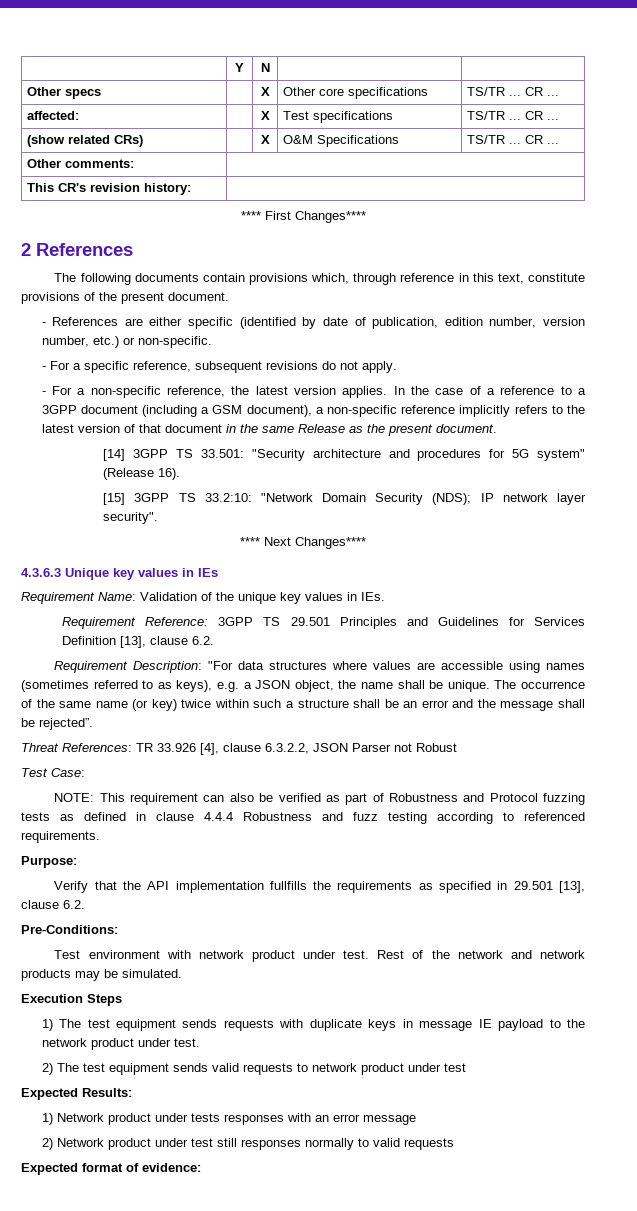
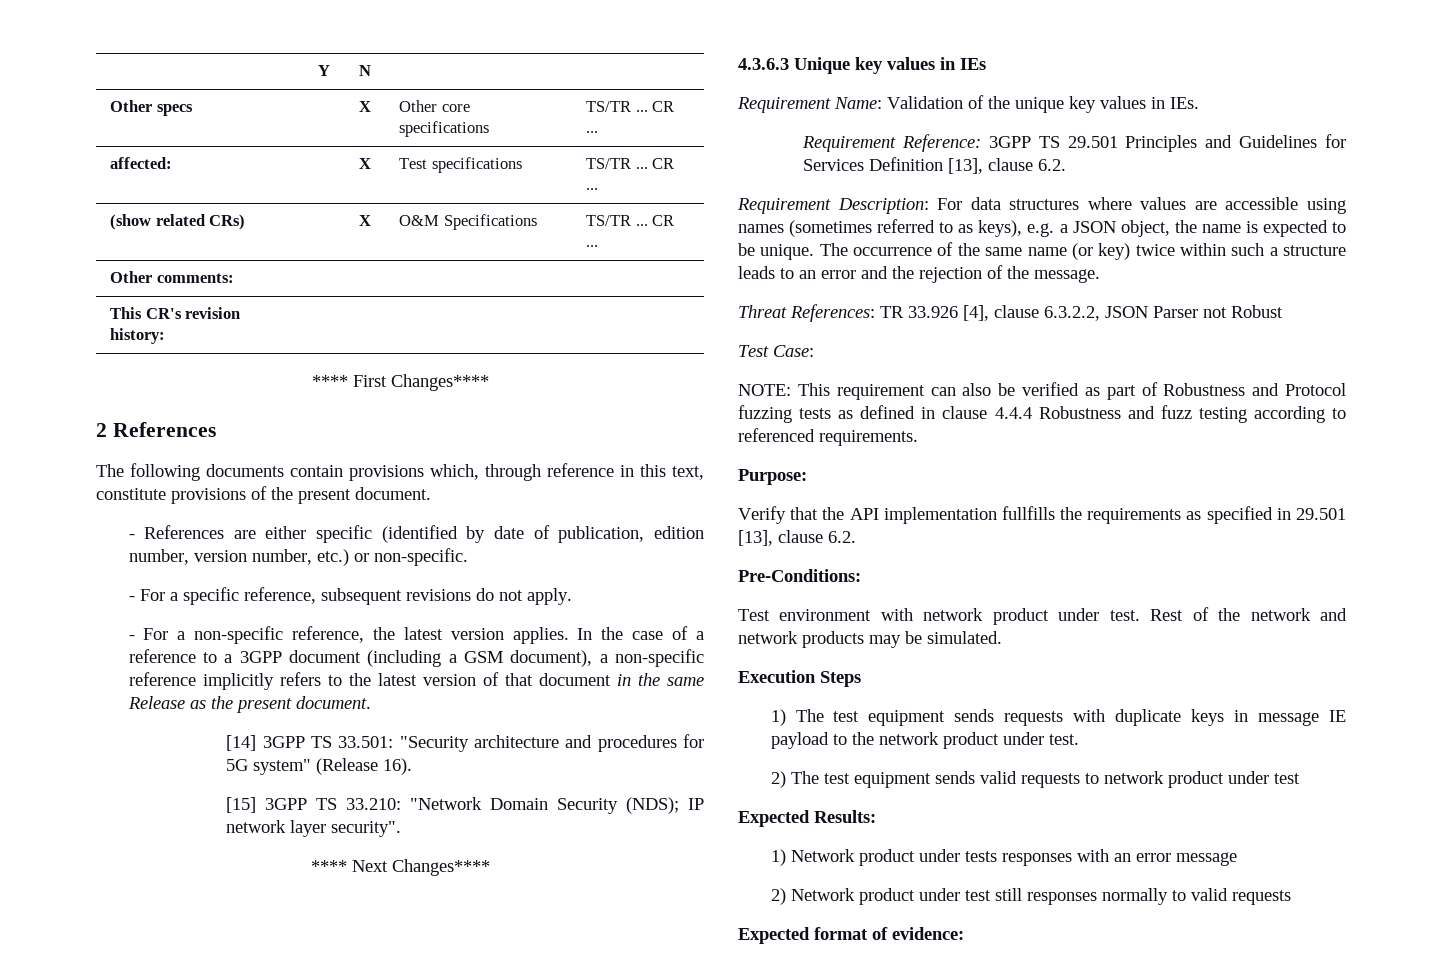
[204,493,252,502] 33.2:10: -> [346,798,402,810] 33.210:
[208,661,234,670] "For -> [937,198,963,210] For
[397,680,425,689] shall -> [1245,220,1346,237] is expected to
[353,699,399,708] shall be -> [738,266,794,279] leads to
[500,699,585,711] [21,718,93,730] message shall be rejected”. -> [919,265,1100,283] rejection of the message.

